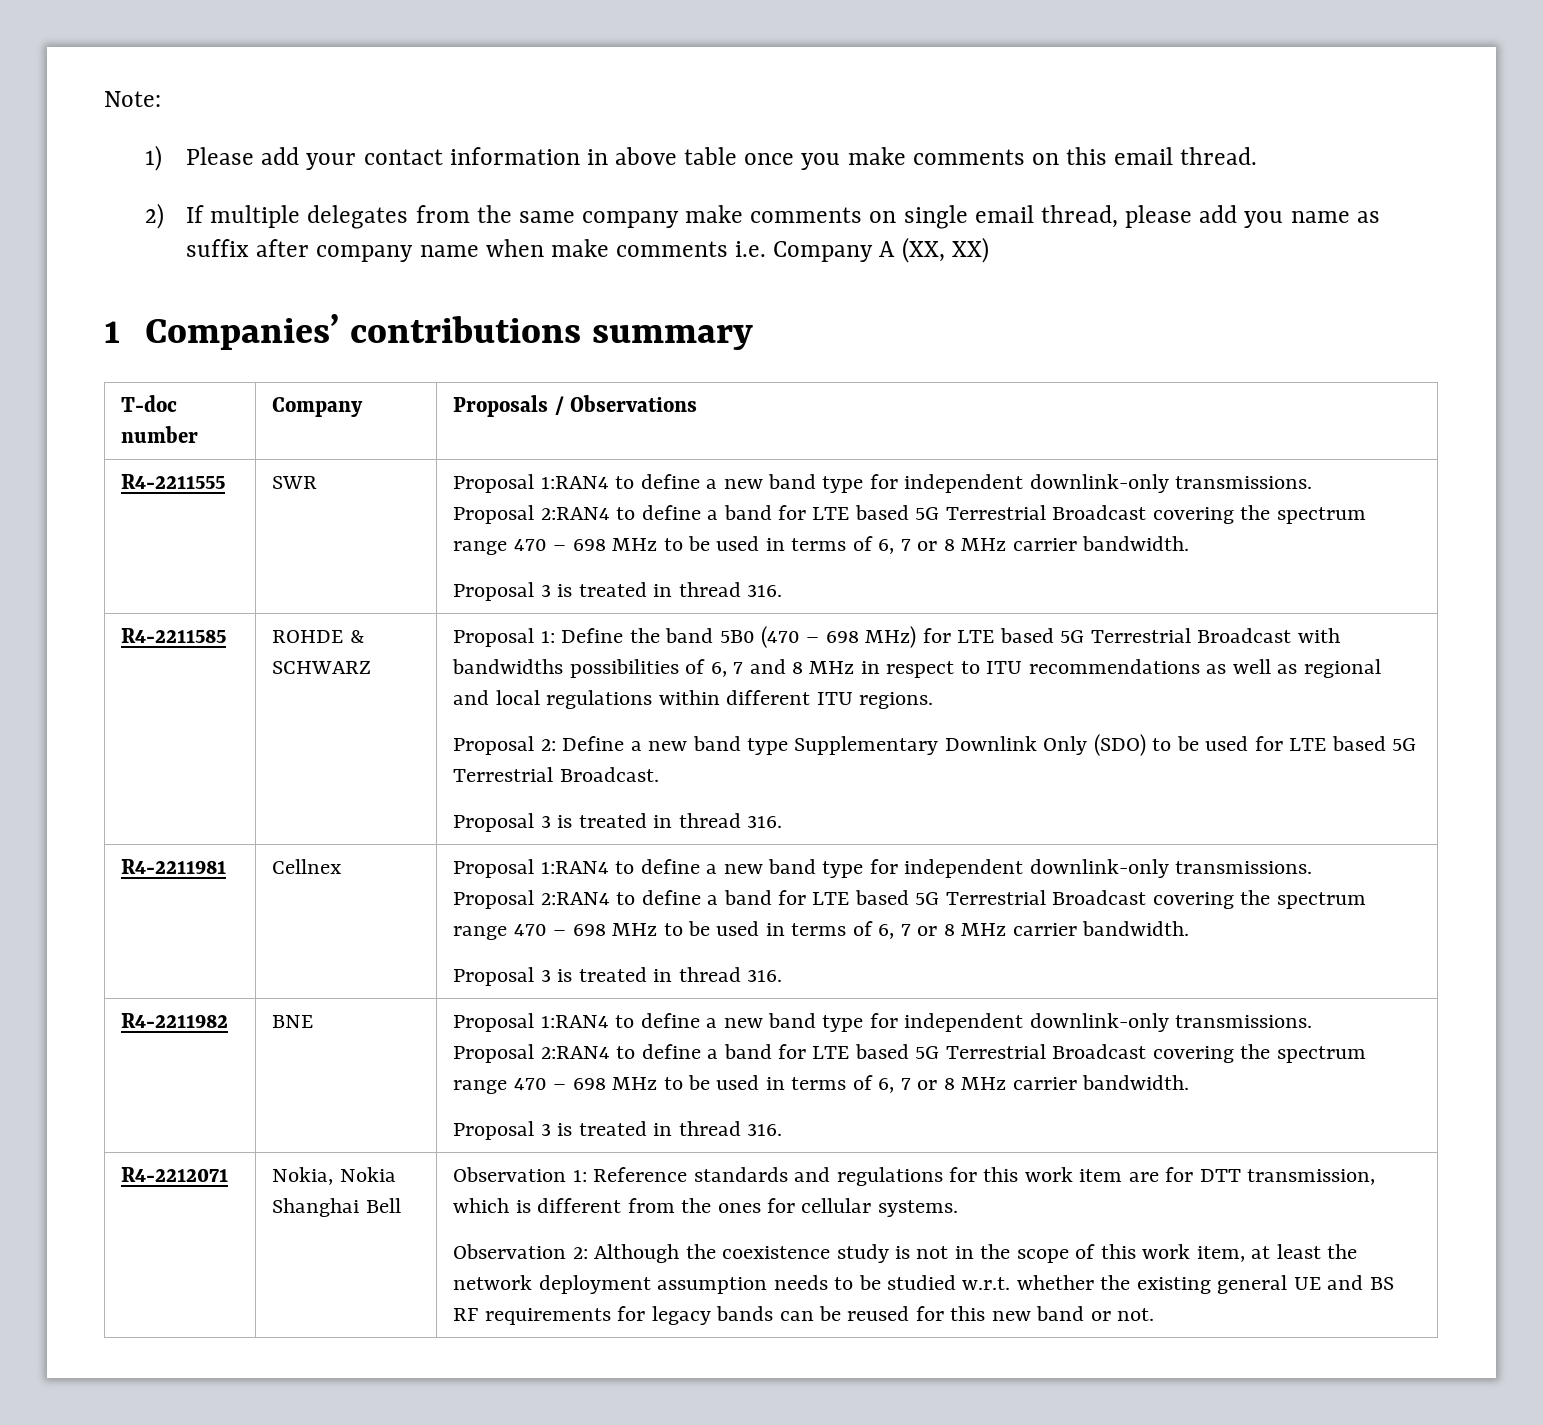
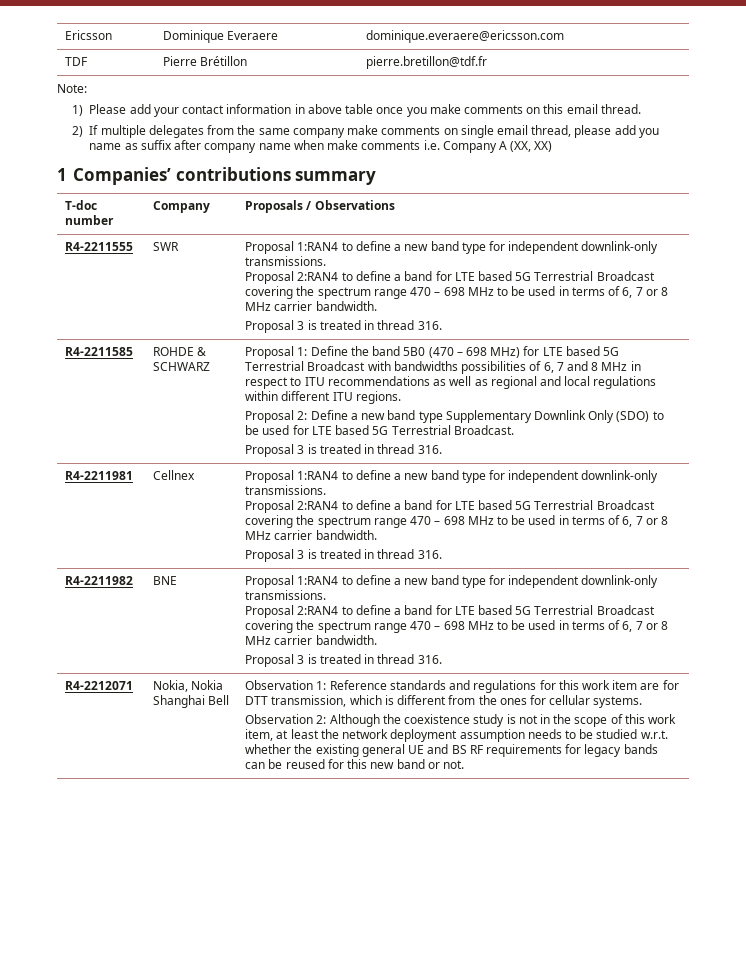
(104, 99) none -> [65,30,113,40] [163,30,279,43] [366,30,565,43] [65,57,88,66] [163,56,248,66] [366,56,488,69] Ericsson | Dominique Everaere | dominique.everaere@ericsson.com // TDF | Pierre Brétillon | pierre.bretillon@tdf.fr //

